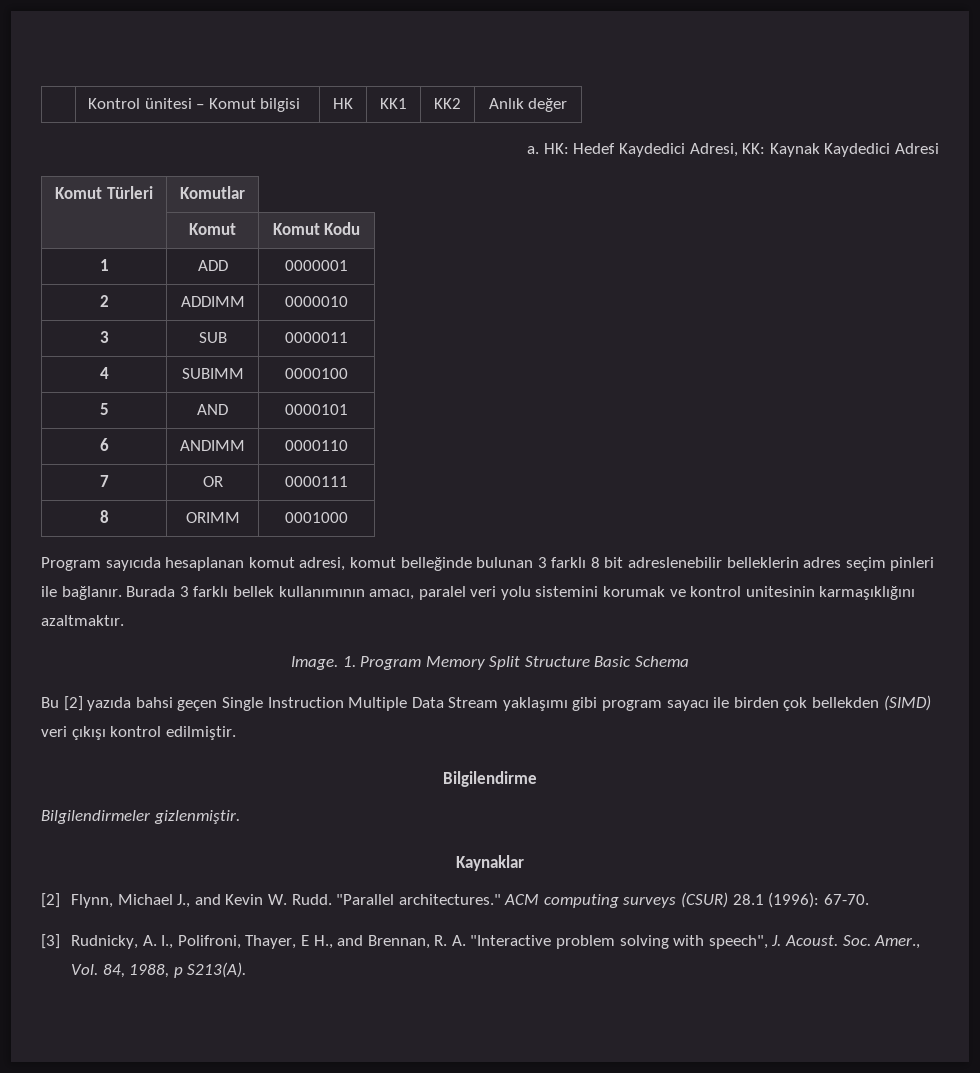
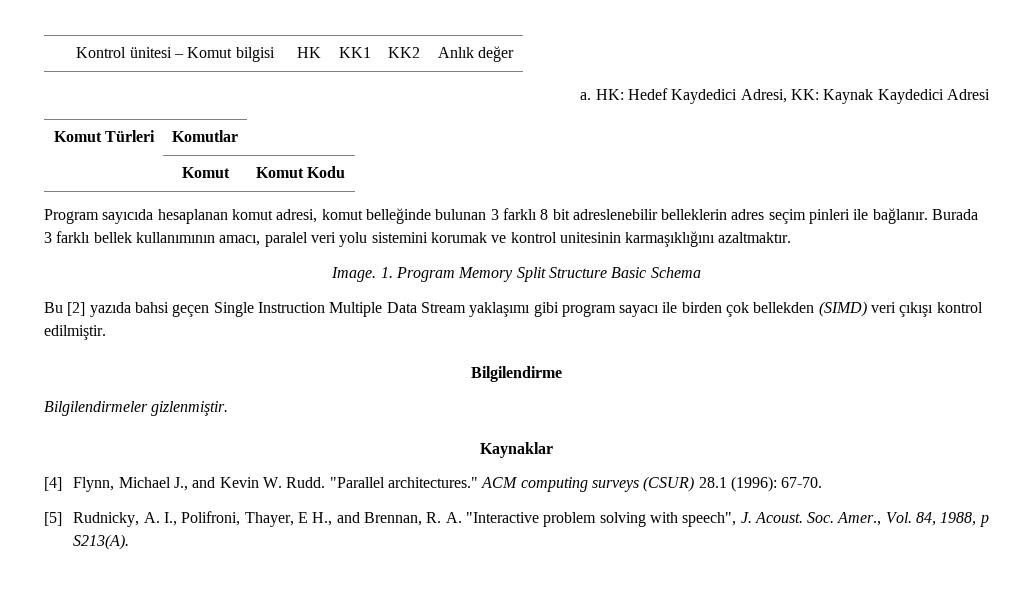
[99,259,109,271] [197,260,228,271] [285,260,348,271] [99,295,109,307] [180,296,245,307] [285,296,348,307] [99,331,109,343] [198,332,227,343] [285,332,348,343] [99,367,109,379] [181,368,244,379] [285,368,348,379] [99,403,109,415] [197,404,228,415] [285,404,348,415] [99,438,109,451] [180,440,245,451] [285,440,348,451] [99,475,109,487] [202,476,223,487] [285,476,348,487] [99,510,109,523] [185,512,240,523] [285,512,348,523] // 1 | ADD | 0000001 // 2 | ADDIMM | 0000010 // 3 | SUB | 0000011 // 4 | SUBIMM | 0000100 // 5 | AND | 0000101 // 6 | ANDIMM | 0000110 // 7 | OR | 0000111 // 8 | ORIMM | 0001000 -> (346, 172) none
[41,893,60,908] [2] -> [44,477,62,491] [4]
[41,934,60,949] [3] -> [44,512,62,526] [5]

